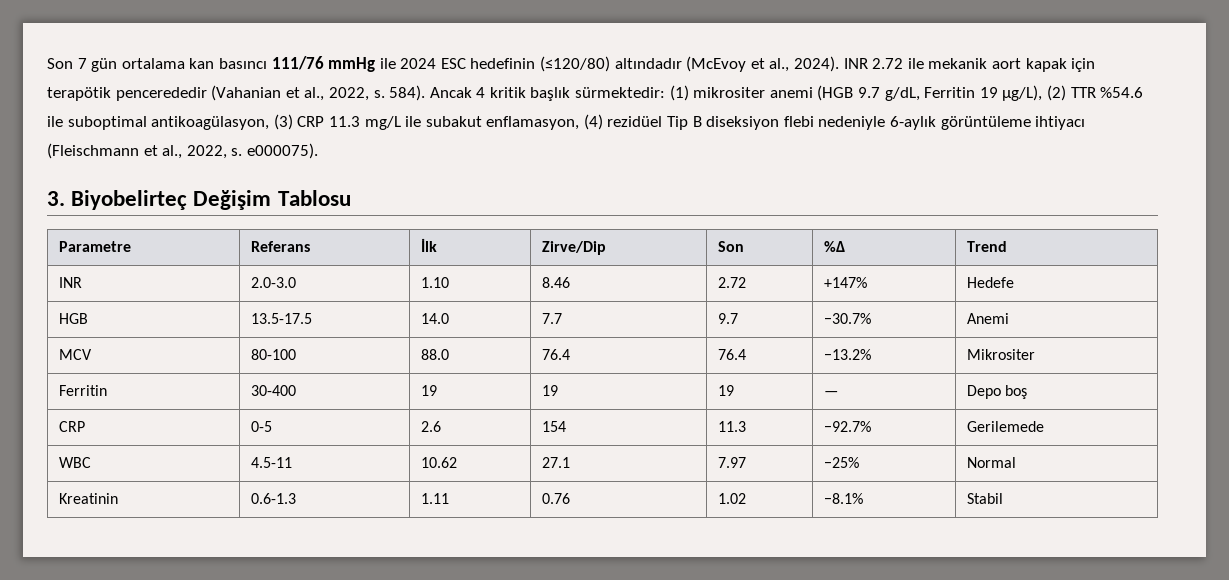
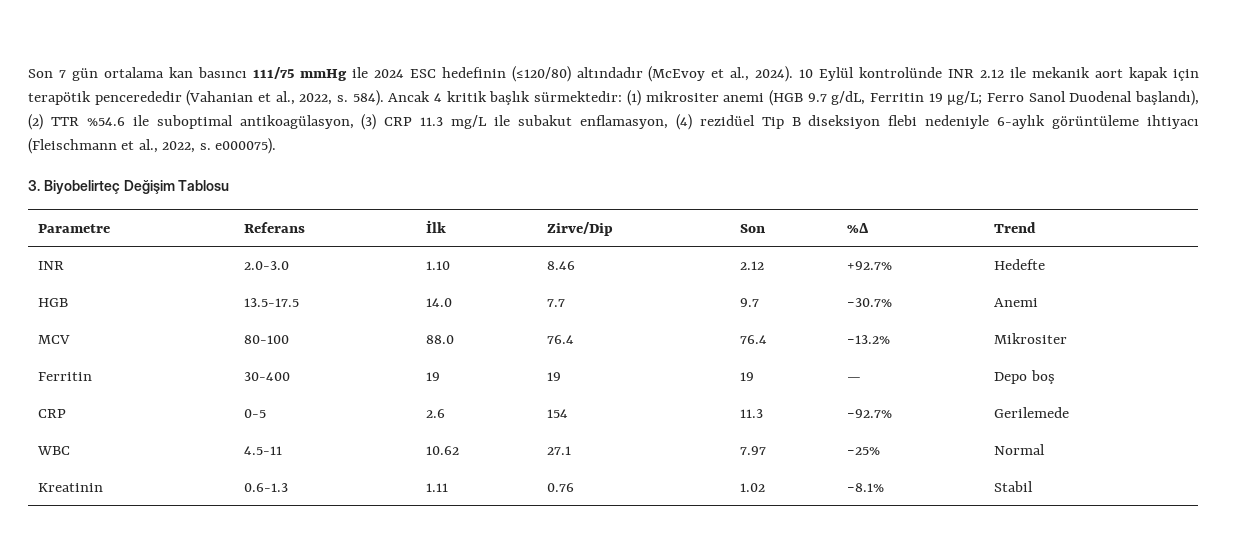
[271,56,324,70] 111/76 -> [252,67,294,79] 111/75
[843,58,904,69] INR 2.72 -> [799,67,1005,81] 10 Eylül kontrolünde INR 2.12
[1002,85,1043,101] µg/L), -> [947,90,1199,106] µg/L; Ferro Sanol Duodenal başlandı),
[718,277,747,288] [824,277,868,288] [967,277,1015,288] 2.72 | +147% | Hedefe -> [740,261,765,270] [847,261,893,270] [994,259,1046,270] 2.12 | +92.7% | Hedefte

